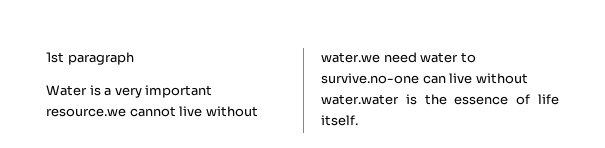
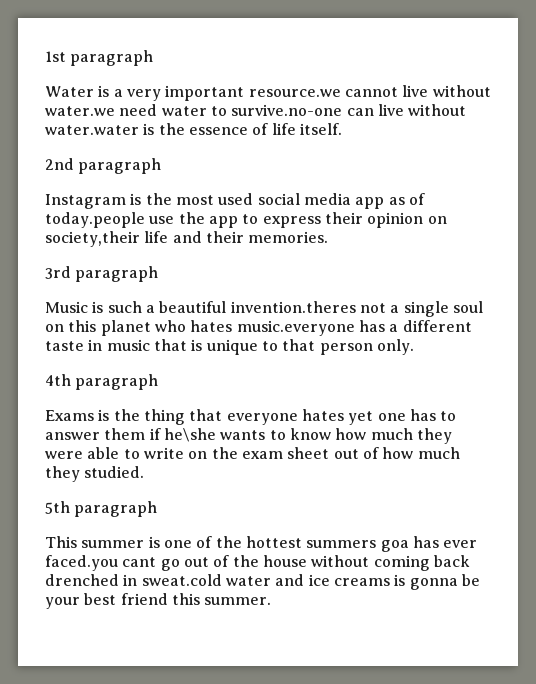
(358, 120) none -> [45,158,162,174] [45,193,425,209] [45,212,447,228] [45,231,329,247] [45,266,159,282] [45,301,483,317] [45,320,472,336] [45,339,414,355] [45,374,159,390] [45,409,457,425] [45,428,452,444] [45,447,460,459] [45,466,145,482] [45,501,158,517] [45,536,478,552] [45,555,470,571] [45,574,480,590] [45,593,272,609] // 2nd paragraph // Instagram is the most used social media app as of today.people use the app to express their opinion on society,their life and their memories. // 3rd paragraph // Music is such a beautiful invention.theres not a single soul on this planet who hates music.everyone has a different taste in music that is unique to that person only. // 4th paragraph // Exams is the thing that everyone hates yet one has to answer them if he\she wants to know how much they were able to write on the exam sheet out of how much they studied. // 5th paragraph // This summer is one of the hottest summers goa has ever faced.you cant go out of the house without coming back drenched in sweat.cold water and ice creams is gonna be your best friend this summer.

